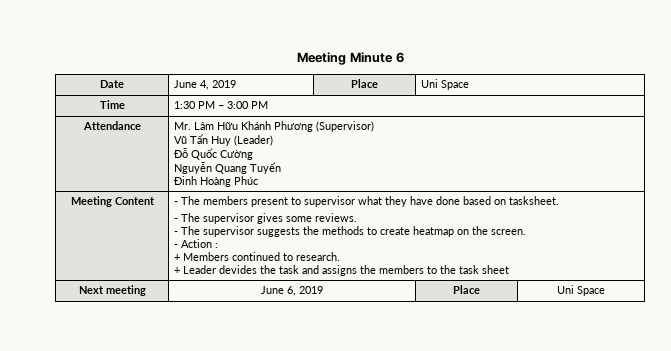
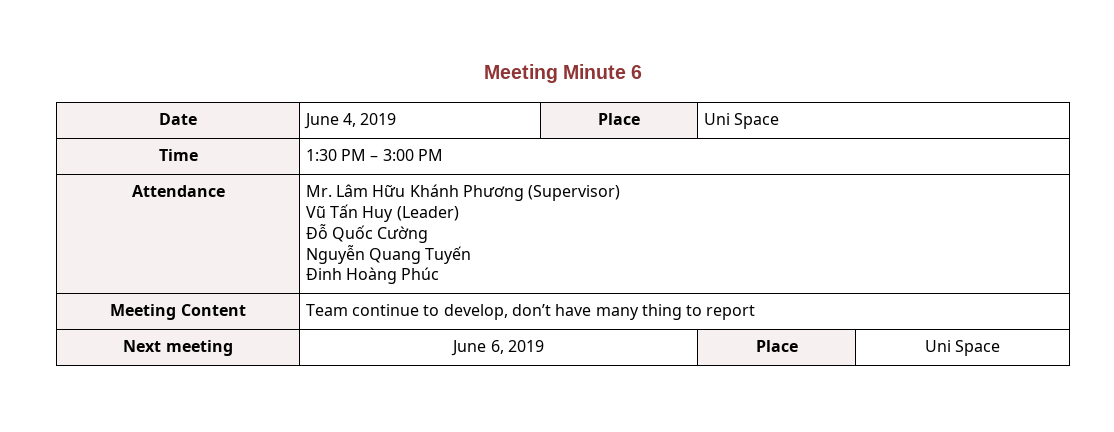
[174,196,560,207] [174,213,358,224] [174,226,527,237] [174,239,219,248] [174,252,341,261] [174,265,510,276] - The members present to supervisor what they have done based on tasksheet. // - The supervisor gives some reviews. // - The supervisor suggests the methods to create heatmap on the screen. // - Action : // + Members continued to research. // + Leader devides the task and assigns the members to the task sheet -> [305,304,756,320] Team continue to develop, don’t have many thing to report

